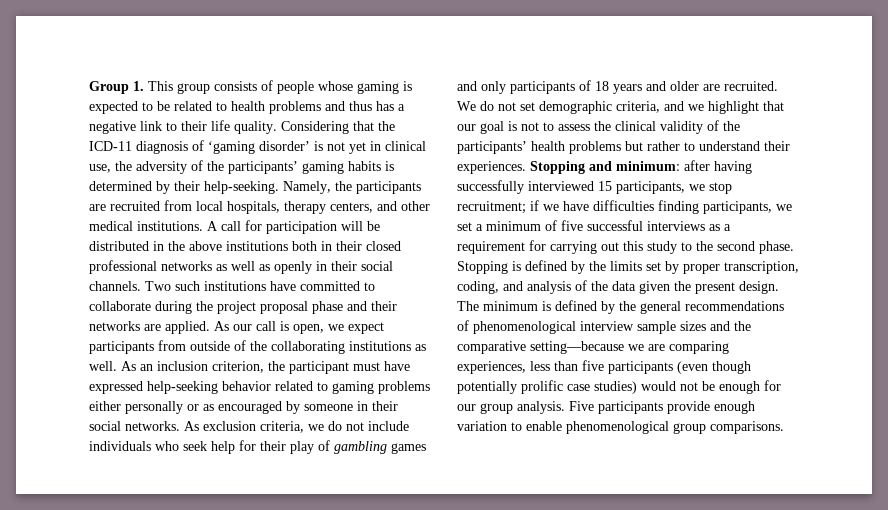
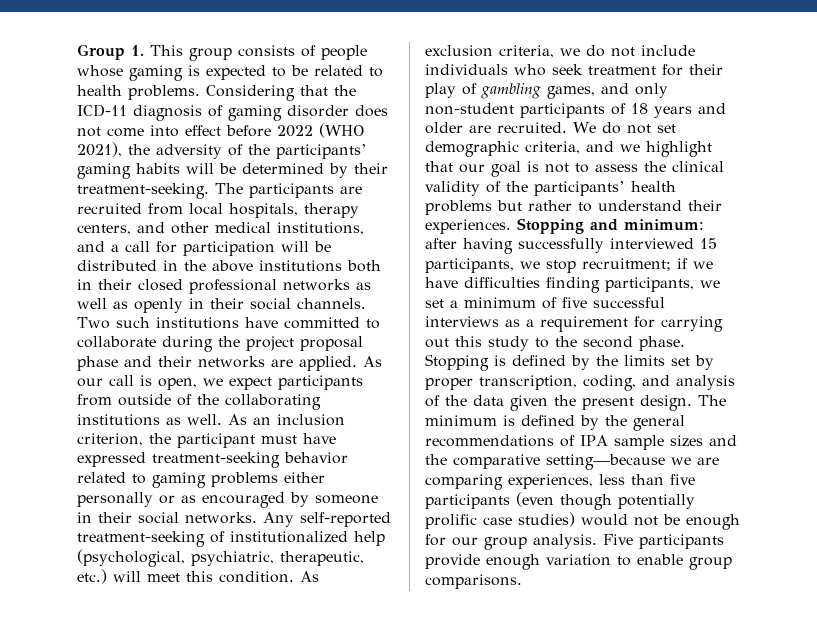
[269,101,405,114] [89,120,277,134] problems and thus has a negative link to their life quality. -> [128,85,200,100] problems.
[208,141,426,154] [89,164,111,173] ‘gaming disorder’ is not yet in clinical use, -> [228,105,388,121] [77,123,364,138] [77,142,122,157] gaming disorder does not come into effect before 2022 (WHO 2021),
[385,161,394,171] is -> [186,163,236,174] will be
[204,181,352,194] help-seeking. Namely, the -> [77,183,243,199] treatment-seeking. The
[137,221,218,231] institutions. A -> [277,222,364,235] [77,241,119,252] institutions, and a
[147,381,218,394] help-seeking -> [152,452,280,468] treatment-seeking
(180, 426) none -> [263,512,391,527] [77,531,385,547] [77,549,364,567] [77,569,294,584] Any self-reported treatment-seeking of institutionalized help (psychological, psychiatric, therapeutic, etc.) will meet this condition.
[211,441,235,454] help -> [588,66,656,75] treatment
[391,443,426,454] games -> [547,86,595,99] games,
(506, 87) none -> [425,103,514,115] non-student
[473,321,634,334] phenomenological interview -> [580,435,608,446] IPA
[566,421,669,434] phenomenological -> (683, 559) none

